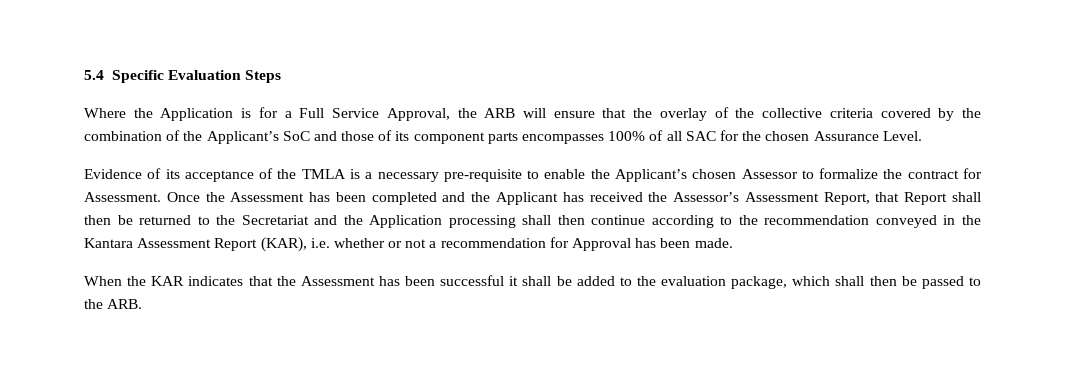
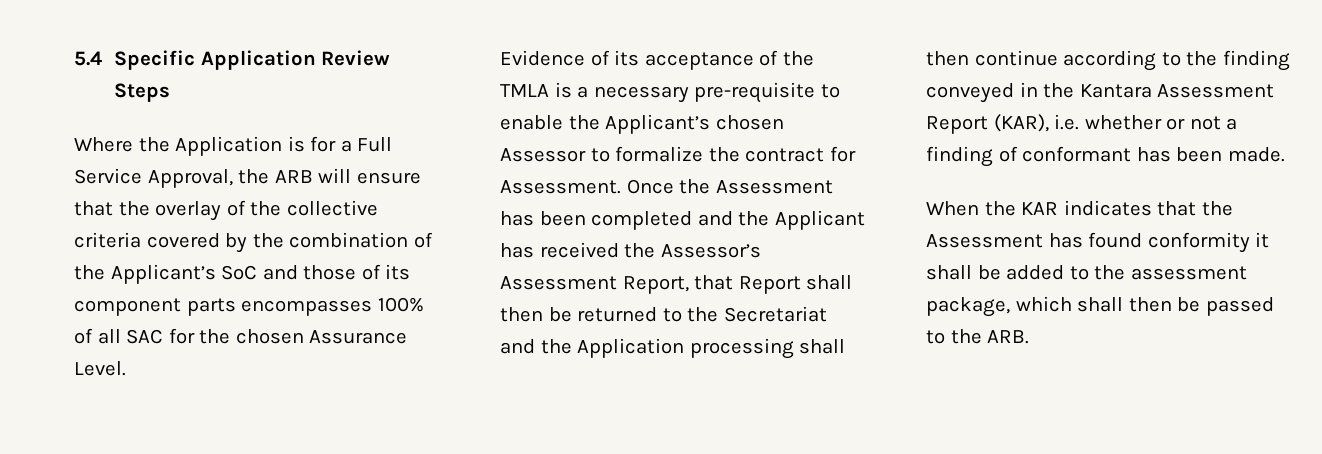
[167,70,241,80] Evaluation -> [200,50,391,70] Application Review
[764,215,870,225] recommendation -> [1222,50,1290,71] finding
[440,237,632,251] recommendation for Approval -> [926,146,1132,167] finding of conformant
[405,275,505,286] been successful -> [1088,232,1250,253] found conformity
[661,276,727,286] evaluation -> [1130,266,1247,280] assessment

